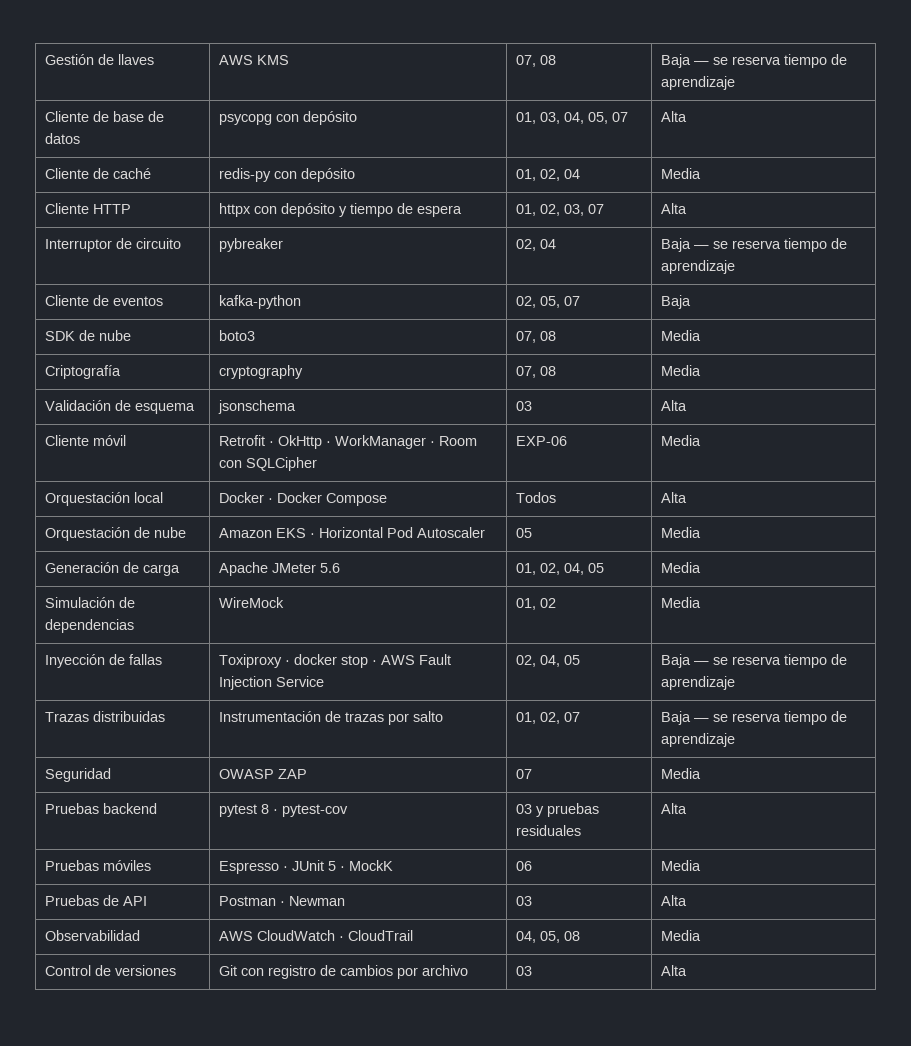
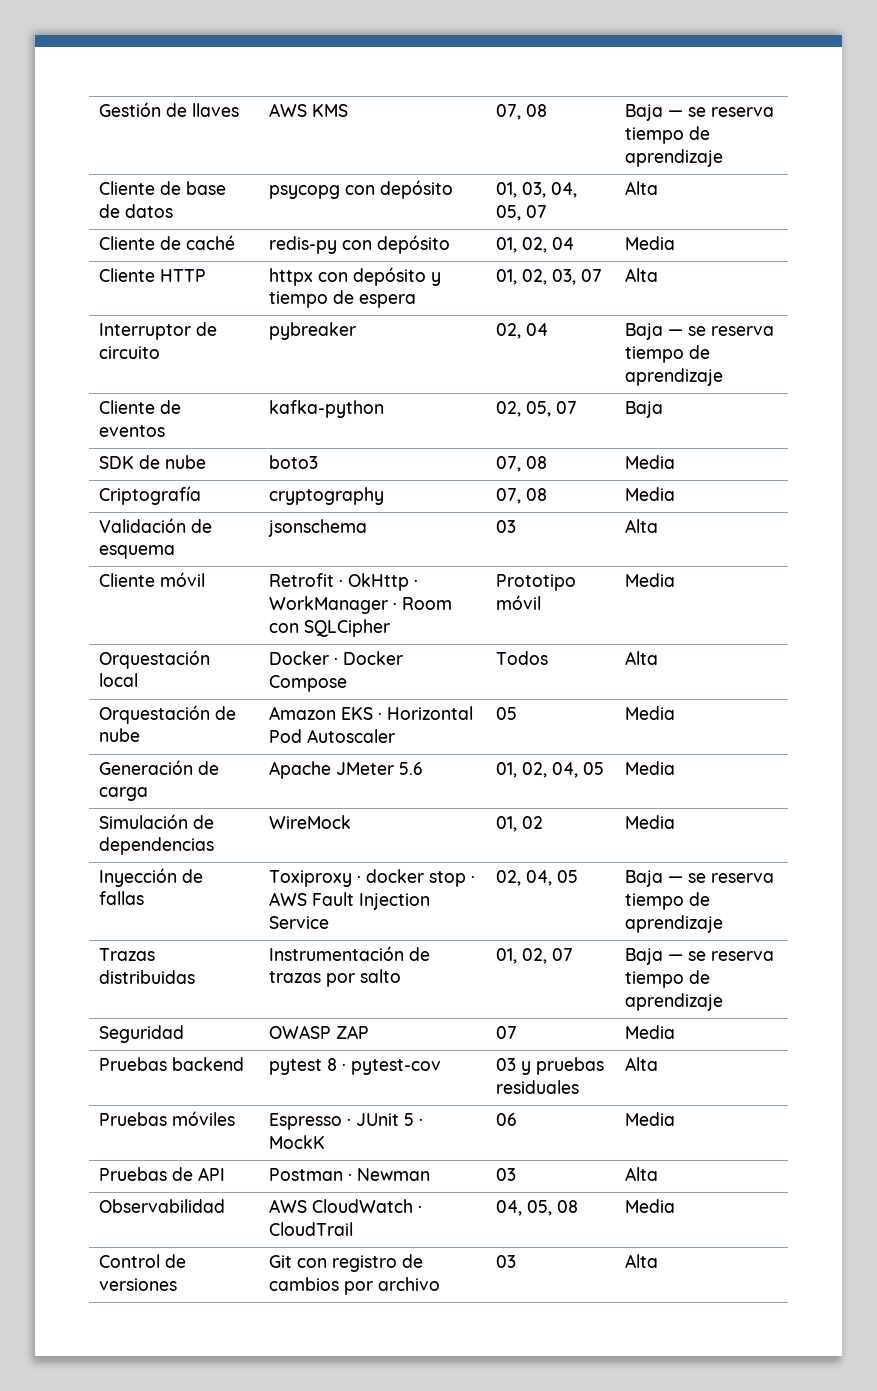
[516,436,568,446] EXP-06 -> [496,574,577,591] [496,595,542,610] Prototipo móvil

